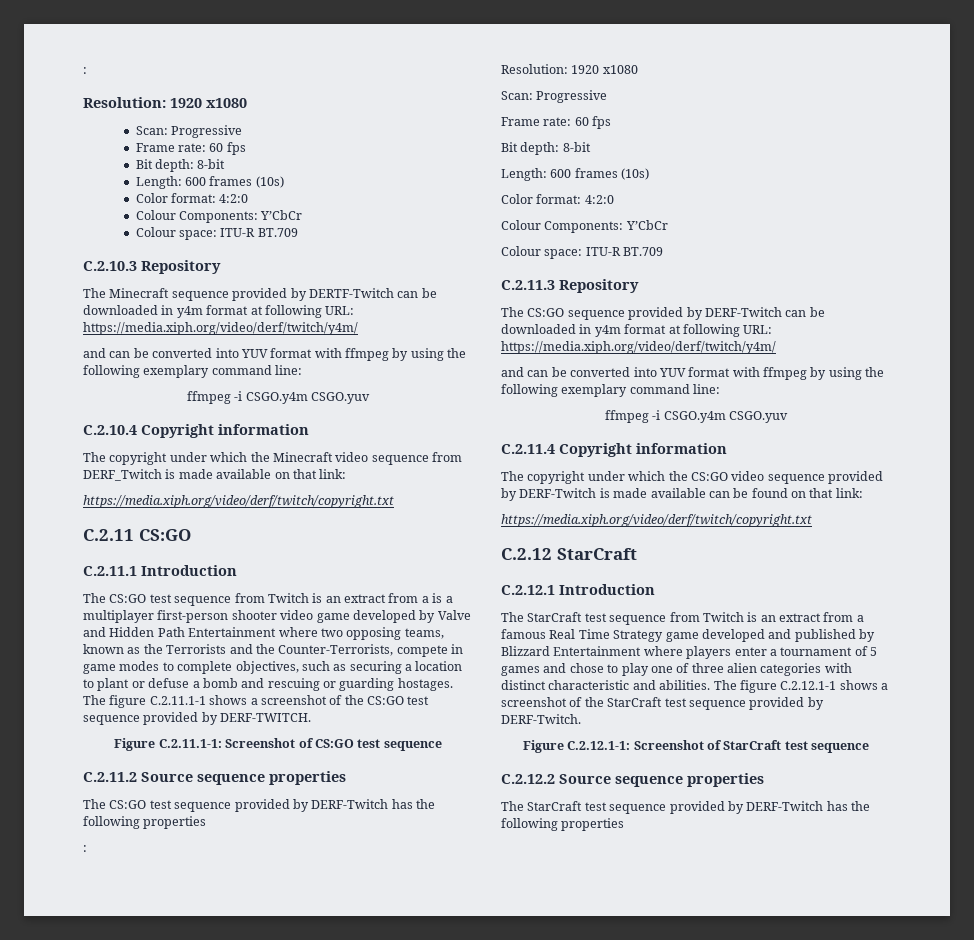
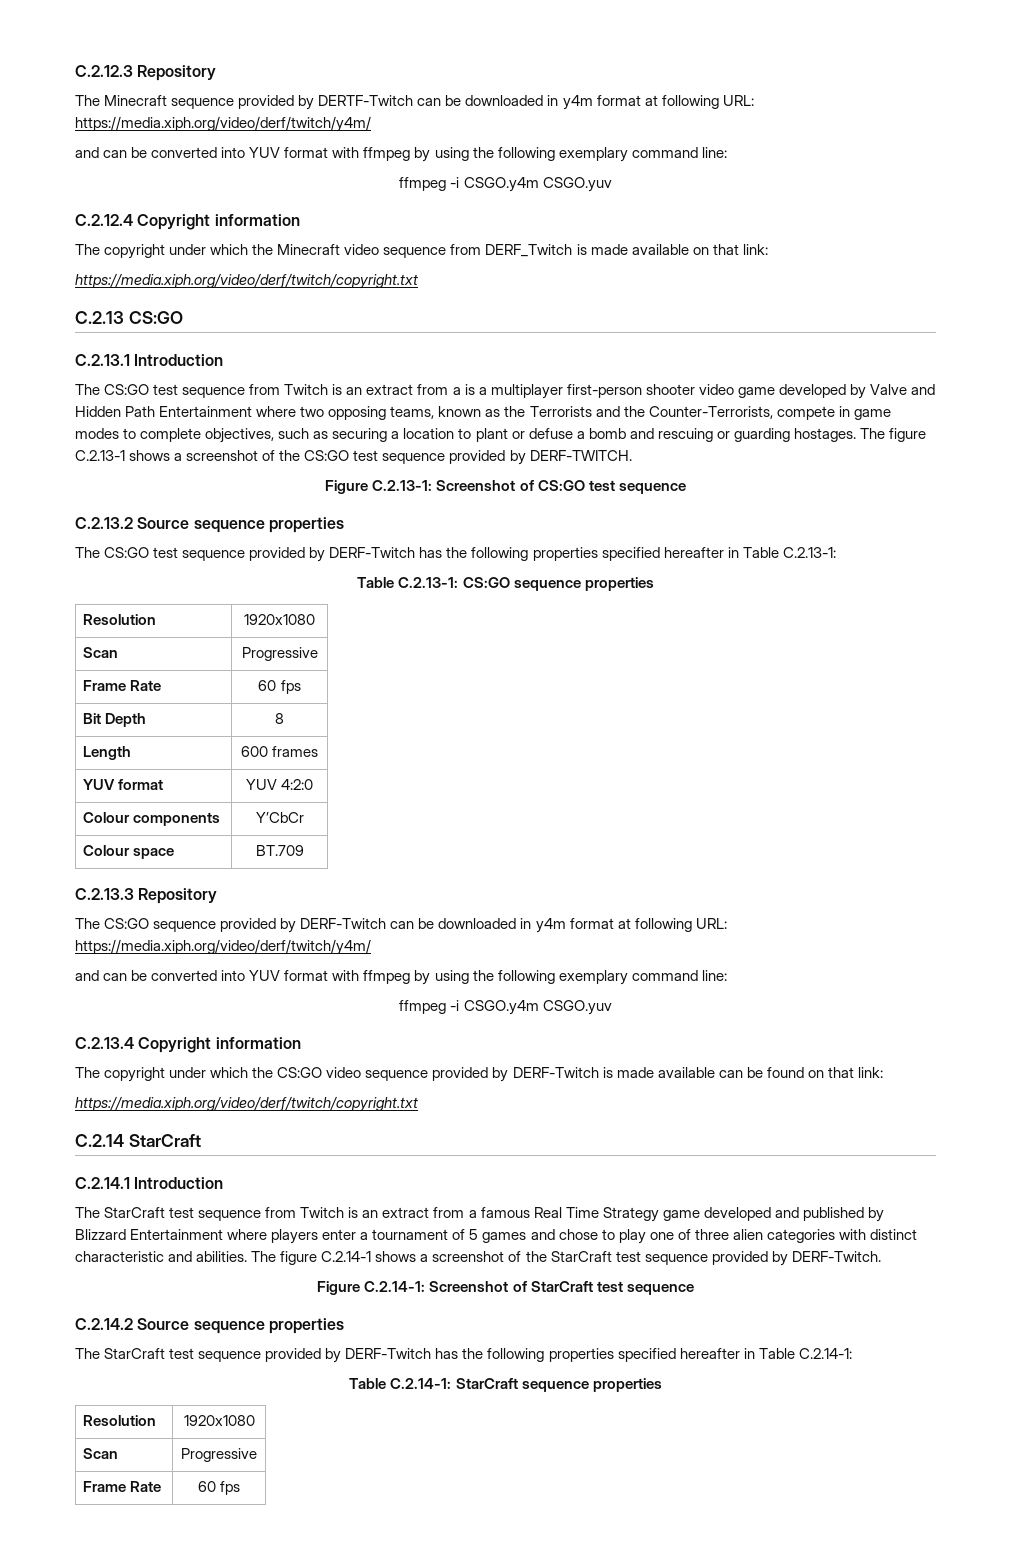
[83,67,87,74] [83,97,247,108] [135,125,242,138] [135,142,246,155] [135,159,226,172] [135,176,284,189] [135,193,249,203] [135,210,303,223] [135,227,298,240] [83,261,137,271] : // Resolution: 1920 x1080 // Scan: Progressive // Frame rate: 60 fps // Bit depth: 8-bit // Length: 600 frames (10s) // Color format: 4:2:0 // Colour Components: Y’CbCr // Colour space: ITU-R BT.709 // C.2.10.3 -> [75,65,133,77] C.2.12.3
[83,425,137,435] C.2.10.4 -> [75,214,133,226] C.2.12.4
[83,529,134,541] C.2.11 -> [75,311,124,324] C.2.13
[83,566,137,576] C.2.11.1 -> [75,354,130,366] C.2.13.1
[149,696,206,705] C.2.11.1-1 -> [75,450,125,461] C.2.13-1
[158,739,222,748] C.2.11.1-1: -> [372,480,433,491] C.2.13-1:
[83,772,137,782] C.2.11.2 -> [75,517,133,529] C.2.13.2
[83,845,87,852] [501,64,638,74] [501,90,608,103] [501,116,612,129] [501,142,591,155] [501,168,650,181] [501,194,614,204] [501,220,668,233] [501,246,664,259] [501,280,555,290] // : // Resolution: 1920 x1080 // Scan: Progressive // Frame rate: 60 fps // Bit depth: 8-bit // Length: 600 frames (10s) // Color format: 4:2:0 // Colour Components: Y’CbCr // Colour space: ITU-R BT.709 // C.2.11.3 -> [601,547,836,561] [357,577,654,591] [83,614,157,625] [244,614,315,625] [83,647,119,658] [241,647,318,661] [83,680,162,691] [258,680,301,694] [83,713,147,727] [275,713,284,724] [83,746,132,760] [240,746,319,757] [83,779,164,790] [245,779,314,790] [83,812,221,826] [255,812,304,823] [83,845,175,859] [255,845,304,856] [75,888,134,900] specified hereafter in Table C.2.13-1: // Table C.2.13-1: CS:GO sequence properties // Resolution | 1920x1080 // Scan | Progressive // Frame Rate | 60 fps // Bit Depth | 8 // Length | 600 frames // YUV format | YUV 4:2:0 // Colour components | Y’CbCr // Colour space | BT.709 // C.2.13.3
[501,444,555,454] C.2.11.4 -> [75,1037,134,1049] C.2.13.4
[501,548,552,560] C.2.12 -> [75,1134,124,1147] C.2.14
[501,585,555,595] C.2.12.1 -> [75,1177,130,1189] C.2.14.1
[780,681,837,690] C.2.12.1-1 -> [321,1251,372,1262] C.2.14-1
[567,741,631,750] C.2.12.1-1: -> [364,1281,426,1292] C.2.14-1:
[501,774,555,784] C.2.12.2 -> [75,1318,133,1330] C.2.14.2
(625, 824) none -> [617,1348,852,1362] [349,1378,662,1392] [83,1415,157,1426] [183,1415,255,1426] [83,1448,119,1459] [181,1448,257,1462] [83,1481,162,1492] [197,1481,241,1495] specified hereafter in Table C.2.14-1: // Table C.2.14-1: StarCraft sequence properties // Resolution | 1920x1080 // Scan | Progressive // Frame Rate | 60 fps

